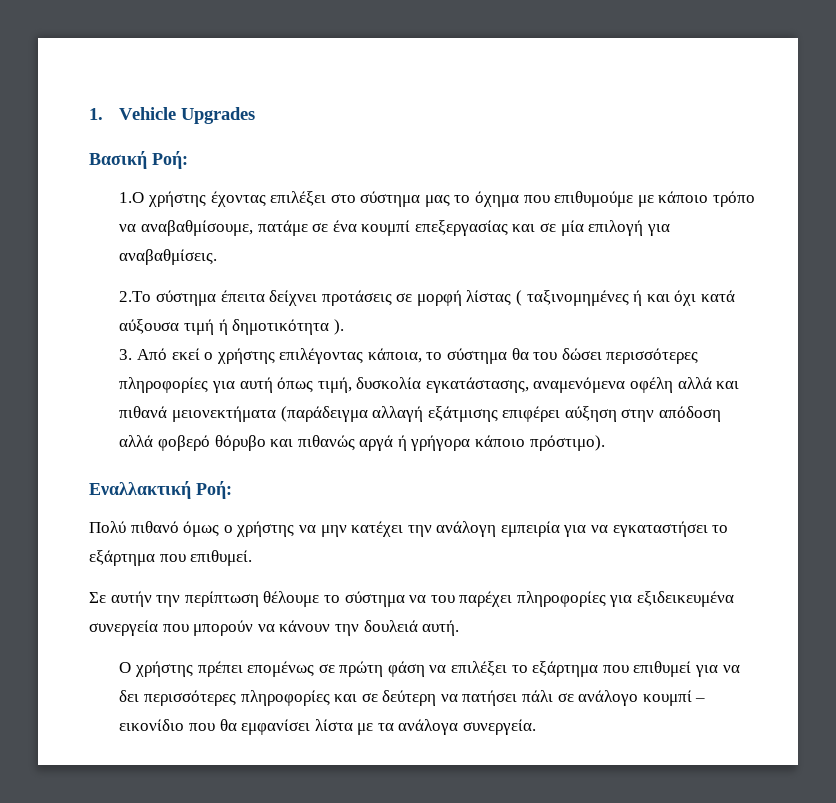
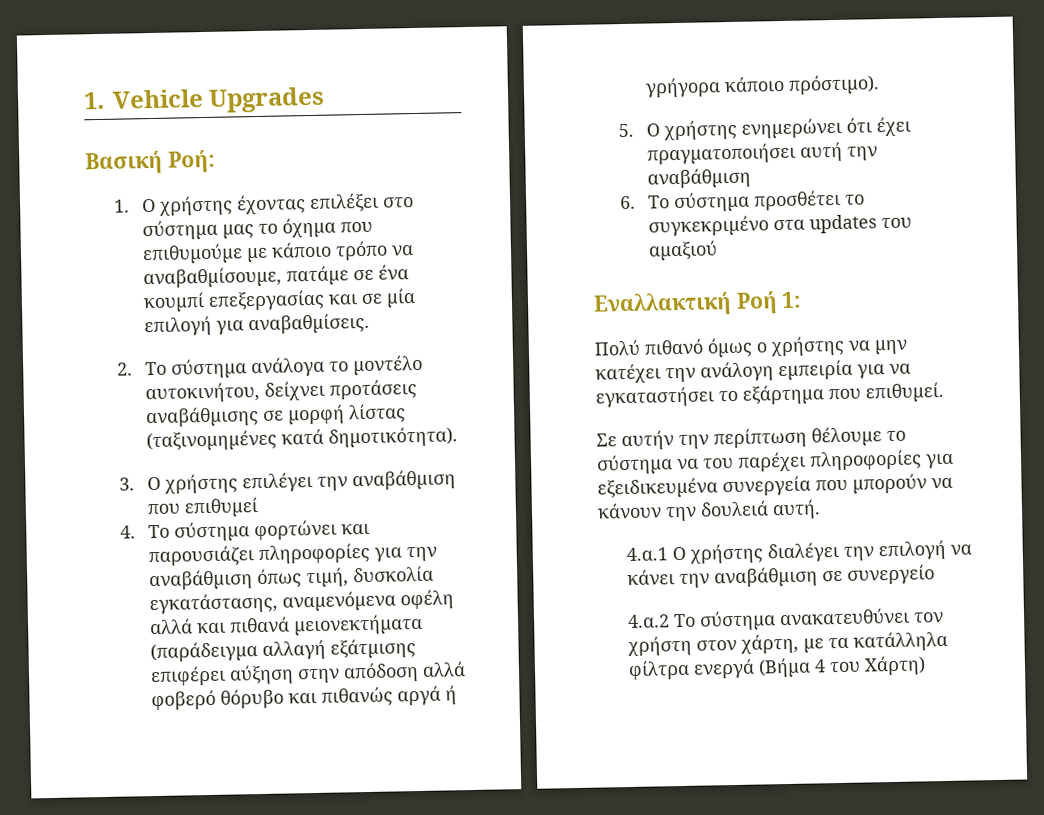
[119,192,145,203] 1.Ο -> [113,198,157,213] 1. Ο
[119,290,265,306] 2.Το σύστημα έπειτα -> [117,354,424,379] [145,381,261,404] 2. Το σύστημα ανάλογα το μοντέλο αυτοκινήτου,
(392, 298) none -> [145,406,260,428] αναβάθμισης
[516,290,735,306] [119,319,344,335] [119,348,699,364] [119,377,273,393] ( ταξινομημένες ή και όχι κατά αύξουσα τιμή ή δημοτικότητα ). // 3. Από εκεί ο χρήστης επιλέγοντας κάποια, το σύστημα θα του δώσει περισσότερες πληροφορίες για αυτή -> [146,426,459,452] [119,469,457,494] [147,497,260,518] [120,519,371,542] [148,542,438,568] [149,569,254,591] (ταξινομημένες κατά δημοτικότητα). // 3. Ο χρήστης επιλέγει την αναβάθμιση που επιθυμεί // 4. Το σύστημα φορτώνει και παρουσιάζει πληροφορίες για την αναβάθμιση
(605, 443) none -> [618,116,912,141] [647,141,879,165] [647,167,752,189] [619,189,866,213] [648,214,913,237] [648,240,719,261] // 5. Ο χρήστης ενημερώνει ότι έχει πραγματοποιήσει αυτή την αναβάθμιση // 6. Το σύστημα προσθέτει το συγκεκριμένο στα updates του αμαξιού
[196,481,232,499] Ροή: -> [735,291,802,314] Ροή 1:
[637,591,735,607] εξιδεικευμένα -> [597,477,718,499] εξειδικευμένα
[119,661,740,677] [119,690,706,706] [119,719,537,735] Ο χρήστης πρέπει επομένως σε πρώτη φάση να επιλέξει το εξάρτημα που επιθυμεί για να δει περισσότερες πληροφορίες και σε δεύτερη να πατήσει πάλι σε ανάλογο κουμπί – εικονίδιο που θα εμφανίσει λίστα με τα ανάλογα συνεργεία. -> [626,539,973,564] [627,564,936,589] [627,607,945,631] [627,630,949,657] [628,655,927,681] 4.α.1 Ο χρήστης διαλέγει την επιλογή να κάνει την αναβάθμιση σε συνεργείο // 4.α.2 Το σύστημα ανακατευθύνει τον χρήστη στον χάρτη, με τα κατάλληλα φίλτρα ενεργά (Βήμα 4 του Χάρτη)

